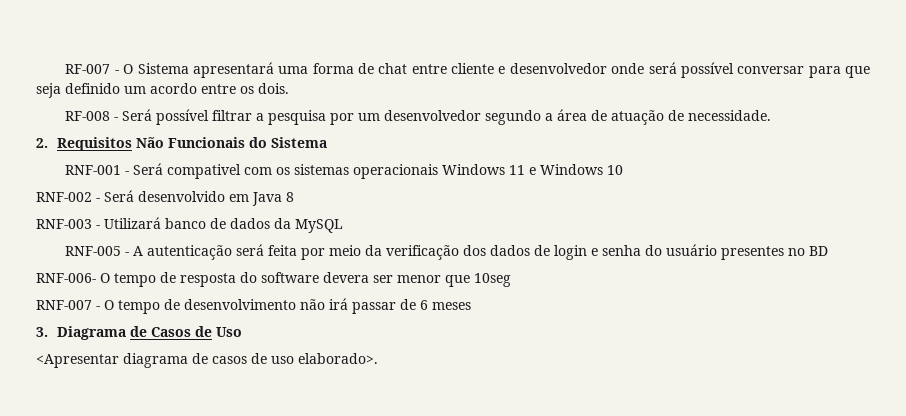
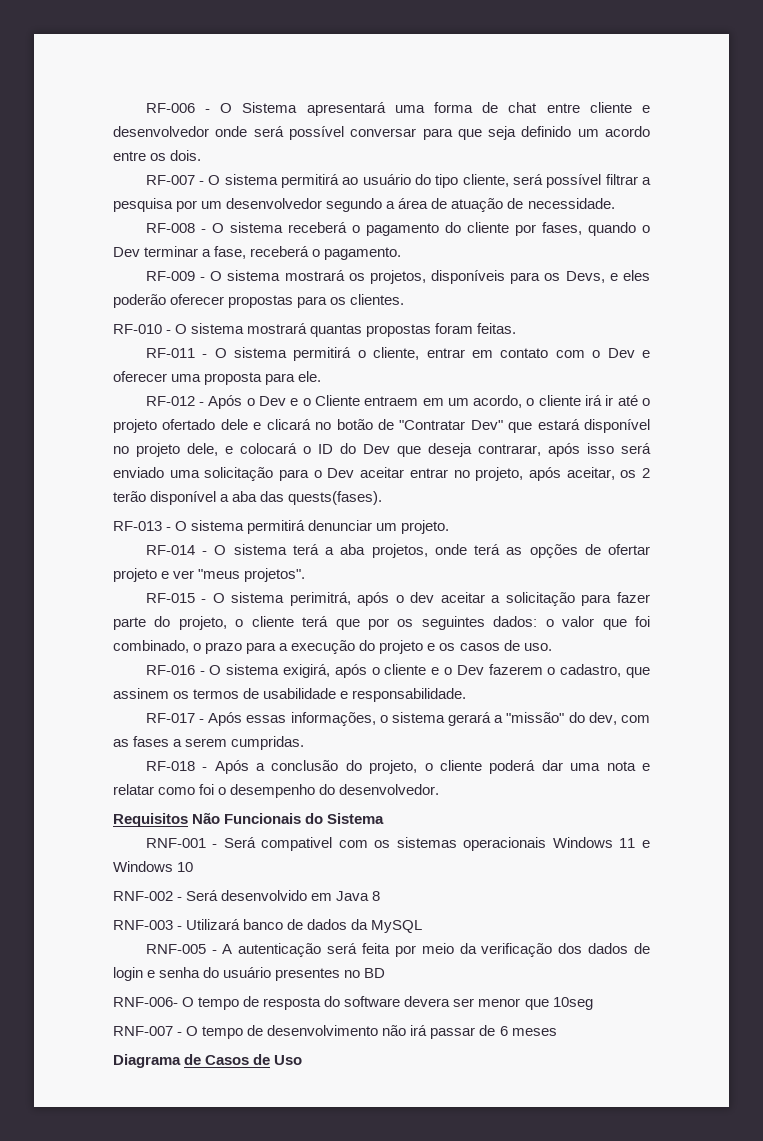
[65,64,111,74] RF-007 -> [145,103,195,113] RF-006
[65,109,153,121] RF-008 - Será -> [145,174,544,188] RF-007 - O sistema permitirá ao usuário do tipo cliente, será
[36,138,48,148] 2. -> [145,222,650,236] [113,246,402,260] [145,270,650,284] [113,294,405,308] [113,323,517,337] [145,347,650,361] [113,371,322,385] [145,395,650,409] [113,419,650,433] [113,443,651,457] [113,467,650,481] [113,491,383,505] [113,520,450,534] [145,544,650,558] [113,568,306,582] [145,592,650,606] [113,616,651,630] [113,640,552,654] [145,664,651,678] [113,688,467,702] [145,712,650,726] [113,736,305,750] [145,760,650,774] [113,784,440,798] RF-008 - O sistema receberá o pagamento do cliente por fases, quando o Dev terminar a fase, receberá o pagamento. // RF-009 - O sistema mostrará os projetos, disponíveis para os Devs, e eles poderão oferecer propostas para os clientes. // RF-010 - O sistema mostrará quantas propostas foram feitas. // RF-011 - O sistema permitirá o cliente, entrar em contato com o Dev e oferecer uma proposta para ele. // RF-012 - Após o Dev e o Cliente entraem em um acordo, o cliente irá ir até o projeto ofertado dele e clicará no botão de "Contratar Dev" que estará disponível no projeto dele, e colocará o ID do Dev que deseja contrarar, após isso será enviado uma solicitação para o Dev aceitar entrar no projeto, após aceitar, os 2 terão disponível a aba das quests(fases). // RF-013 - O sistema permitirá denunciar um projeto. // RF-014 - O sistema terá a aba projetos, onde terá as opções de ofertar projeto e ver "meus projetos". // RF-015 - O sistema perimitrá, após o dev aceitar a solicitação para fazer parte do projeto, o cliente terá que por os seguintes dados: o valor que foi combinado, o prazo para a execução do projeto e os casos de uso. // RF-016 - O sistema exigirá, após o cliente e o Dev fazerem o cadastro, que assinem os termos de usabilidade e responsabilidade. // RF-017 - Após essas informações, o sistema gerará a "missão" do dev, com as fases a serem cumpridas. // RF-018 - Após a conclusão do projeto, o cliente poderá dar uma nota e relatar como foi o desempenho do desenvolvedor. //
[36,327,48,337] 3. -> (557, 1032) none
[36,353,378,368] // <Apresentar diagrama de casos de uso elaborado>. -> (303, 1060) none

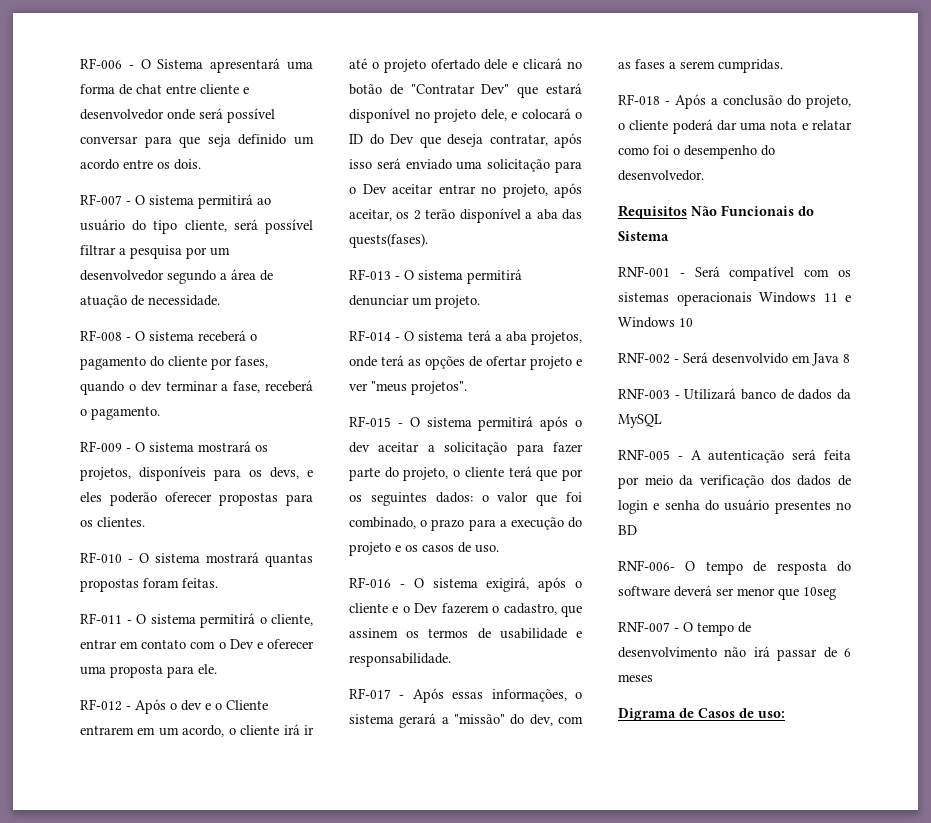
[113,247,140,257] Dev -> [140,381,162,392] dev
[565,271,605,283] Devs, -> [270,467,299,479] devs,
[259,396,287,406] Dev -> [181,700,202,711] dev
[364,396,419,406] entraem -> [80,725,134,735] entrarem
[478,444,541,456] contrarar, -> [489,134,548,146] contratar,
[289,592,351,606] perimitrá, -> [478,416,534,431] permitirá
[261,837,333,851] compativel -> [729,266,795,281] compatível
[404,996,451,1007] devera -> [674,585,712,597] deverá
[113,1054,181,1068] Diagrama -> [618,708,676,721] Digrama
[274,1055,303,1065] Uso -> [758,711,785,718] uso:

